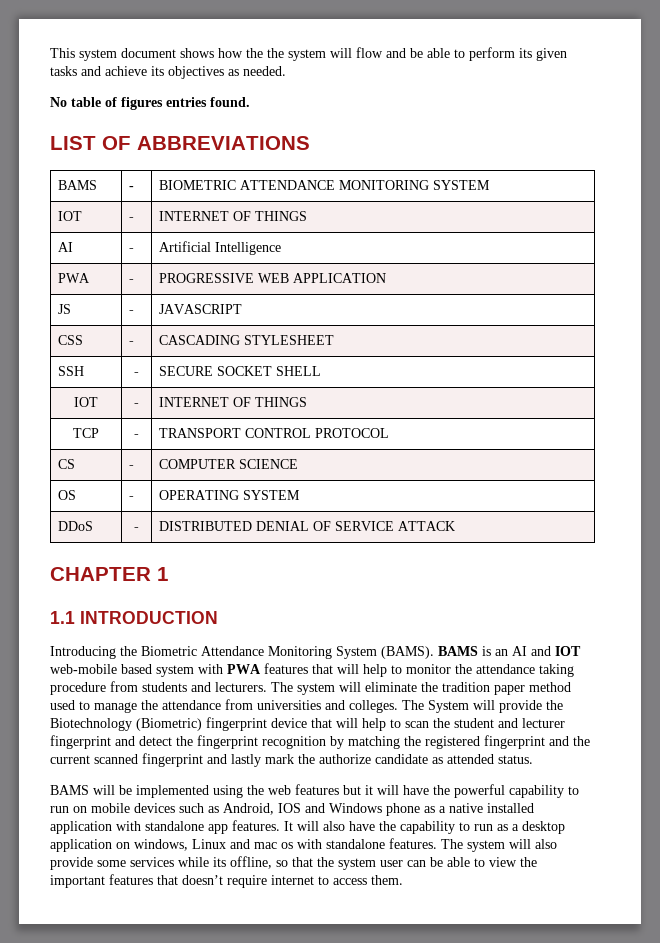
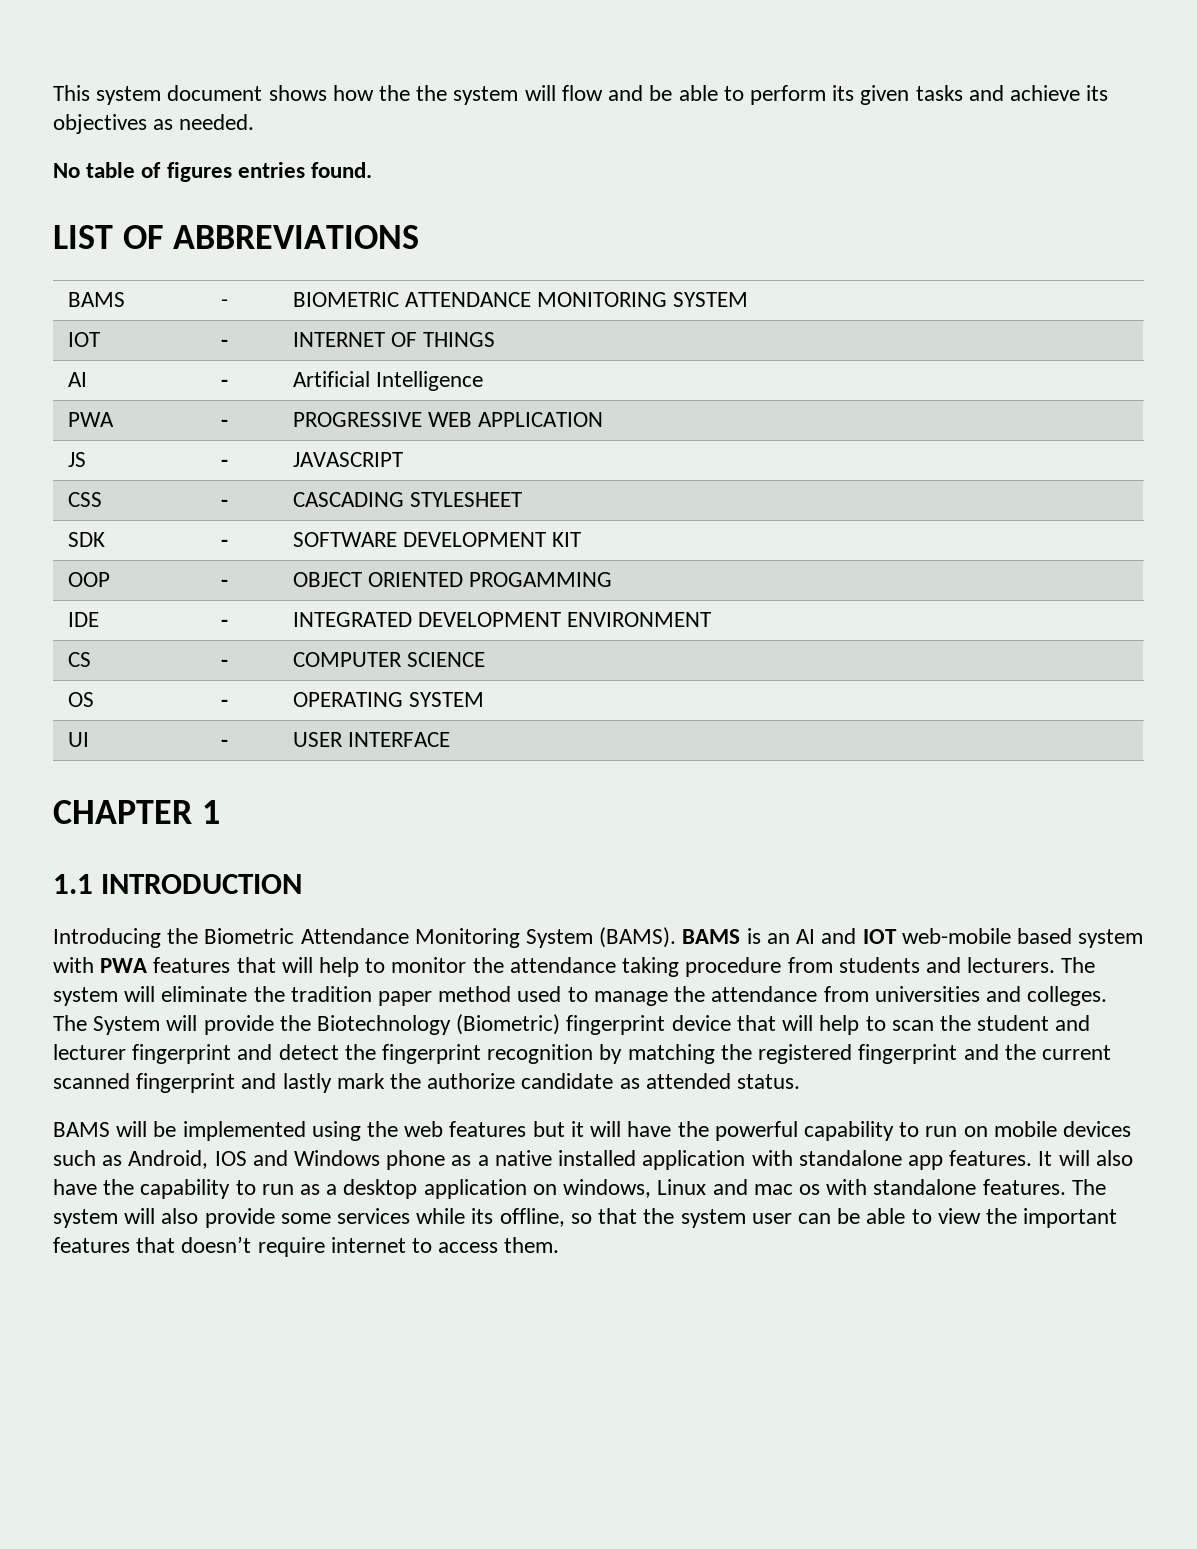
[58,366,85,376] [134,372,139,376] [159,366,322,376] [74,397,98,407] [134,403,139,407] [159,397,308,407] [73,428,99,438] [134,434,139,438] [159,428,390,438] SSH | - | SECURE SOCKET SHELL // IOT | - | INTERNET OF THINGS // TCP | - | TRANSPORT CONTROL PROTOCOL -> [67,532,105,547] [220,539,228,547] [292,532,582,547] [67,572,110,587] [220,579,228,587] [292,572,613,587] [67,612,99,627] [220,619,228,627] [292,612,712,627] SDK | - | SOFTWARE DEVELOPMENT KIT // OOP | - | OBJECT ORIENTED PROGAMMING // IDE | - | INTEGRATED DEVELOPMENT ENVIRONMENT
[58,521,94,531] [134,527,139,531] [159,521,456,531] DDoS | - | DISTRIBUTED DENIAL OF SERVICE ATTACK -> [67,732,89,747] [220,739,228,747] [292,732,450,747] UI | - | USER INTERFACE

